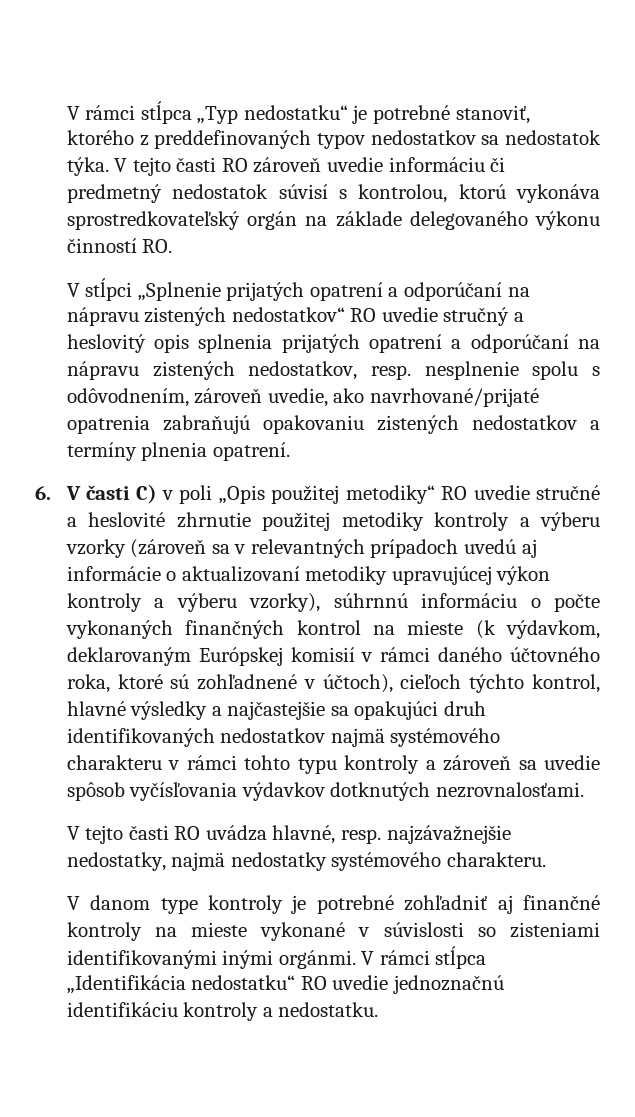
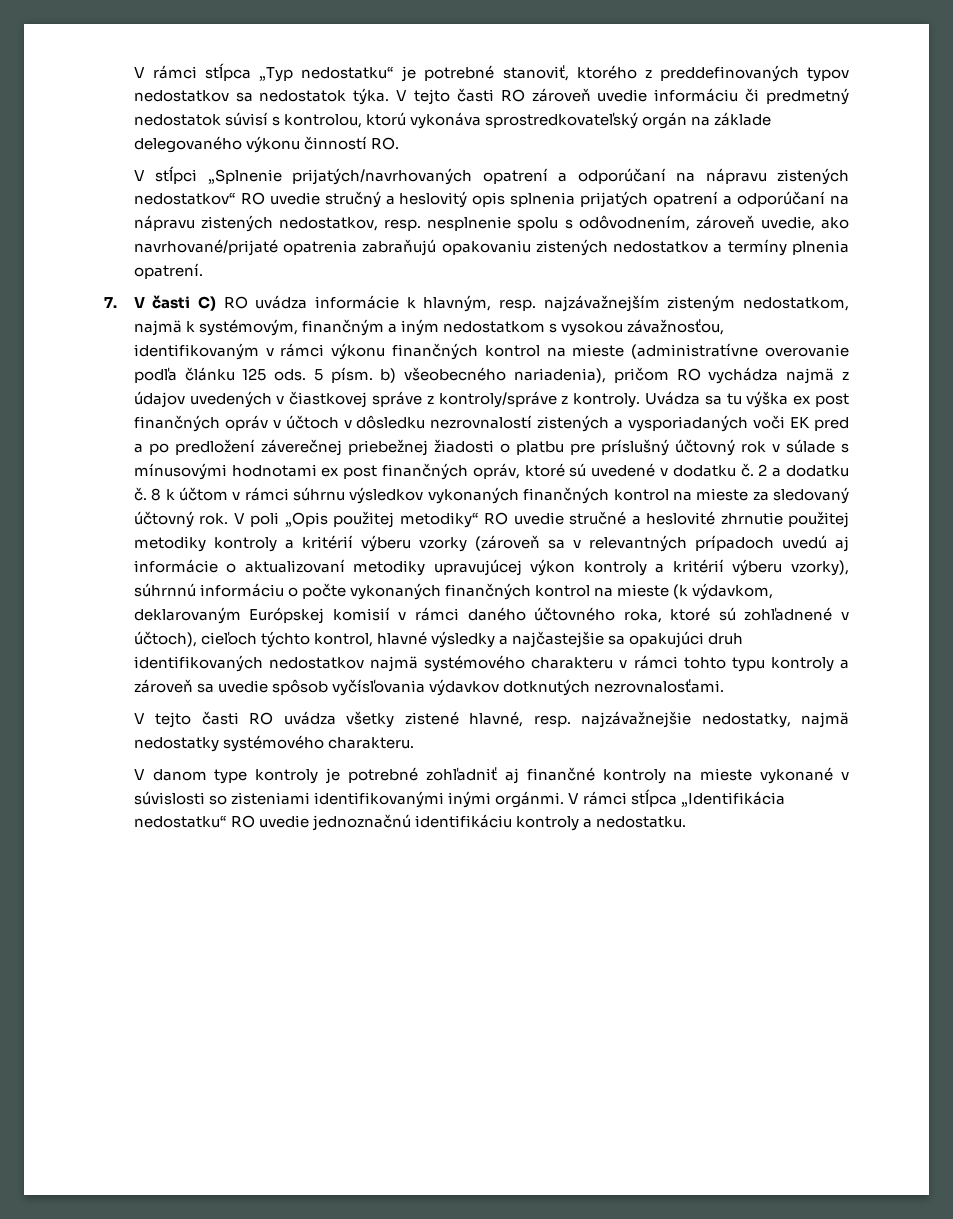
[226,282,305,301] prijatých -> [292,168,473,185] prijatých/navrhovaných
[35,486,51,500] 6. -> [104,297,117,308] 7.
[162,490,174,500] v -> [223,295,849,312] [133,319,725,336] [133,343,849,360] [133,367,850,384] [133,391,849,408] [133,415,850,432] [133,439,850,456] [133,463,849,480] [133,487,850,504] [133,511,245,528] RO uvádza informácie k hlavným, resp. najzávažnejším zisteným nedostatkom, najmä k systémovým, finančným a iným nedostatkom s vysokou závažnosťou, identifikovaným v rámci výkonu finančných kontrol na mieste (administratívne overovanie podľa článku 125 ods. 5 písm. b) všeobecného nariadenia), pričom RO vychádza najmä z údajov uvedených v čiastkovej správe z kontroly/správe z kontroly. Uvádza sa tu výška ex post finančných opráv v účtoch v dôsledku nezrovnalostí zistených a vysporiadaných voči EK pred a po predložení záverečnej priebežnej žiadosti o platbu pre príslušný účtovný rok v súlade s mínusovými hodnotami ex post finančných opráv, ktoré sú uvedené v dodatku č. 2 a dodatku č. 8 k účtom v rámci súhrnu výsledkov vykonaných finančných kontrol na mieste za sledovaný účtovný rok. V
(530, 522) none -> [301,535,353,549] kritérií
(165, 603) none -> [672,559,724,573] kritérií
(267, 833) none -> [346,711,459,728] všetky zistené

